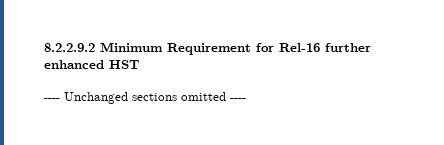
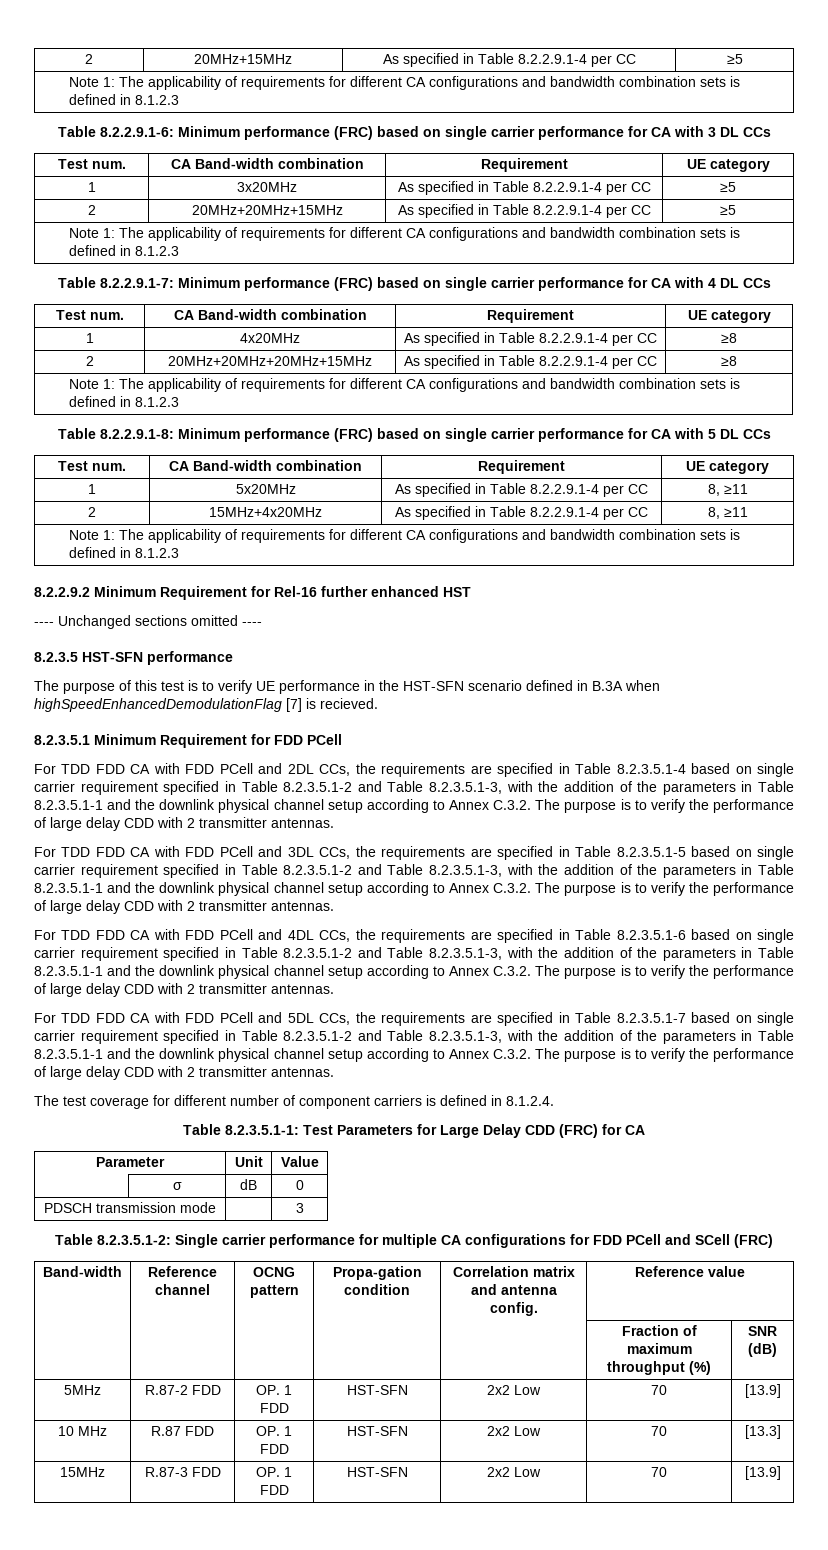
(44, 47) none -> [85,54,93,64] [194,54,292,64] [382,53,636,67] [726,54,743,64] [68,76,740,90] [68,94,179,105] [57,126,771,140] [57,159,126,169] [170,158,364,169] [480,158,568,172] [686,159,770,172] [87,182,96,192] [237,182,297,192] [397,181,651,195] [720,182,736,192] [87,205,96,215] [191,205,343,215] [397,204,651,218] [720,205,736,215] [68,227,740,241] [68,245,179,256] [57,277,771,291] [55,310,124,320] [173,309,367,320] [487,309,574,323] [687,310,771,323] [85,333,94,343] [240,333,300,343] [404,332,657,346] [721,333,737,343] [85,356,94,366] [168,356,372,366] [404,355,657,369] [721,356,737,366] [68,378,740,392] [68,396,179,407] [57,428,771,442] [58,461,126,471] [169,460,362,471] [478,460,565,474] [686,461,769,474] [88,484,96,494] [235,484,296,494] [395,483,648,497] [707,484,748,496] [88,507,96,517] [209,507,322,517] [395,506,648,520] [707,507,748,519] [68,529,740,543] [68,547,179,558] 2 | 20MHz+15MHz | As specified in Table 8.2.2.9.1-4 per CC | ≥5 // Note 1: The applicability of requirements for different CA configurations and bandwidth combination sets is defined in 8.1.2.3 // Table 8.2.2.9.1-6: Minimum performance (FRC) based on single carrier performance for CA with 3 DL CCs // Test num. | CA Band-width combination | Requirement | UE category // 1 | 3x20MHz | As specified in Table 8.2.2.9.1-4 per CC | ≥5 // 2 | 20MHz+20MHz+15MHz | As specified in Table 8.2.2.9.1-4 per CC | ≥5 // Note 1: The applicability of requirements for different CA configurations and bandwidth combination sets is defined in 8.1.2.3 // Table 8.2.2.9.1-7: Minimum performance (FRC) based on single carrier performance for CA with 4 DL CCs // Test num. | CA Band-width combination | Requirement | UE category // 1 | 4x20MHz | As specified in Table 8.2.2.9.1-4 per CC | ≥8 // 2 | 20MHz+20MHz+20MHz+15MHz | As specified in Table 8.2.2.9.1-4 per CC | ≥8 // Note 1: The applicability of requirements for different CA configurations and bandwidth combination sets is defined in 8.1.2.3 // Table 8.2.2.9.1-8: Minimum performance (FRC) based on single carrier performance for CA with 5 DL CCs // Test num. | CA Band-width combination | Requirement | UE category // 1 | 5x20MHz | As specified in Table 8.2.2.9.1-4 per CC | 8, ≥11 // 2 | 15MHz+4x20MHz | As specified in Table 8.2.2.9.1-4 per CC | 8, ≥11 // Note 1: The applicability of requirements for different CA configurations and bandwidth combination sets is defined in 8.1.2.3 //
(246, 99) none -> [34,651,233,665] [34,680,660,694] [34,698,378,712] [34,734,342,748] [34,763,795,777] [34,781,794,795] [34,799,795,813] [34,817,334,831] [34,846,795,860] [34,864,794,878] [34,882,795,896] [34,900,334,914] [34,929,795,943] [34,947,794,961] [34,965,795,979] [34,983,334,997] [34,1012,795,1026] [34,1030,794,1044] [34,1048,795,1062] [34,1066,334,1080] [34,1095,554,1109] [183,1124,645,1138] [96,1157,165,1167] [234,1156,263,1167] [280,1156,319,1167] [172,1182,182,1190] [240,1179,257,1190] [295,1180,304,1190] [44,1202,216,1213] [295,1203,304,1213] [55,1234,773,1248] [43,1266,122,1277] [148,1266,217,1277] [155,1284,210,1295] [253,1267,295,1277] [249,1285,299,1298] [332,1266,422,1280] [344,1284,410,1295] [452,1266,575,1277] [470,1284,557,1295] [489,1302,538,1316] [635,1266,745,1277] [621,1325,697,1336] [626,1343,692,1354] [607,1361,711,1375] [748,1326,777,1336] [748,1343,777,1357] [64,1385,101,1395] [144,1385,221,1395] [256,1385,292,1395] [259,1403,289,1413] [346,1385,408,1395] [487,1385,541,1395] [651,1385,667,1395] [744,1384,781,1398] [58,1426,107,1436] [151,1426,214,1436] [256,1426,292,1436] [259,1444,289,1454] [346,1426,408,1436] [487,1426,541,1436] [651,1426,667,1436] [744,1425,781,1439] [60,1467,105,1477] [144,1467,221,1477] [256,1467,292,1477] [259,1485,289,1495] [346,1467,408,1477] [487,1467,541,1477] [651,1467,667,1477] [744,1466,781,1480] // 8.2.3.5 HST-SFN performance // The purpose of this test is to verify UE performance in the HST-SFN scenario defined in B.3A when highSpeedEnhancedDemodulationFlag [7] is recieved. // 8.2.3.5.1 Minimum Requirement for FDD PCell // For TDD FDD CA with FDD PCell and 2DL CCs, the requirements are specified in Table 8.2.3.5.1-4 based on single carrier requirement specified in Table 8.2.3.5.1-2 and Table 8.2.3.5.1-3, with the addition of the parameters in Table 8.2.3.5.1-1 and the downlink physical channel setup according to Annex C.3.2. The purpose is to verify the performance of large delay CDD with 2 transmitter antennas. // For TDD FDD CA with FDD PCell and 3DL CCs, the requirements are specified in Table 8.2.3.5.1-5 based on single carrier requirement specified in Table 8.2.3.5.1-2 and Table 8.2.3.5.1-3, with the addition of the parameters in Table 8.2.3.5.1-1 and the downlink physical channel setup according to Annex C.3.2. The purpose is to verify the performance of large delay CDD with 2 transmitter antennas. // For TDD FDD CA with FDD PCell and 4DL CCs, the requirements are specified in Table 8.2.3.5.1-6 based on single carrier requirement specified in Table 8.2.3.5.1-2 and Table 8.2.3.5.1-3, with the addition of the parameters in Table 8.2.3.5.1-1 and the downlink physical channel setup according to Annex C.3.2. The purpose is to verify the performance of large delay CDD with 2 transmitter antennas. // For TDD FDD CA with FDD PCell and 5DL CCs, the requirements are specified in Table 8.2.3.5.1-7 based on single carrier requirement specified in Table 8.2.3.5.1-2 and Table 8.2.3.5.1-3, with the addition of the parameters in Table 8.2.3.5.1-1 and the downlink physical channel setup according to Annex C.3.2. The purpose is to verify the performance of large delay CDD with 2 transmitter antennas. // The test coverage for different number of component carriers is defined in 8.1.2.4. // Table 8.2.3.5.1-1: Test Parameters for Large Delay CDD (FRC) for CA // Parameter | Unit | Value // | σ | dB | 0 // PDSCH transmission mode | | 3 // Table 8.2.3.5.1-2: Single carrier performance for multiple CA configurations for FDD PCell and SCell (FRC) // Band-width | Reference channel | OCNG pattern | Propa-gation condition | Correlation matrix and antenna config. | Reference value // | | | | | Fraction of maximum throughput (%) | SNR (dB) // 5MHz | R.87-2 FDD | OP. 1 FDD | HST-SFN | 2x2 Low | 70 | [13.9] // 10 MHz | R.87 FDD | OP. 1 FDD | HST-SFN | 2x2 Low | 70 | [13.3] // 15MHz | R.87-3 FDD | OP. 1 FDD | HST-SFN | 2x2 Low | 70 | [13.9]

